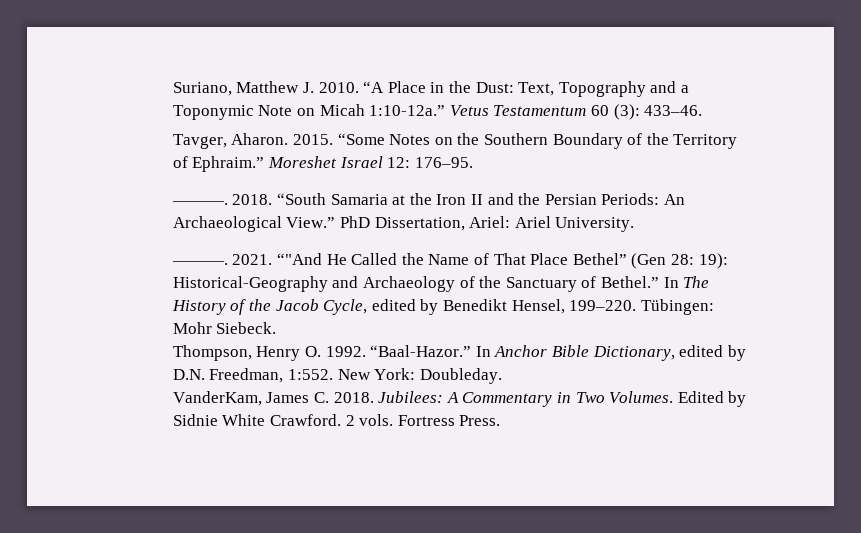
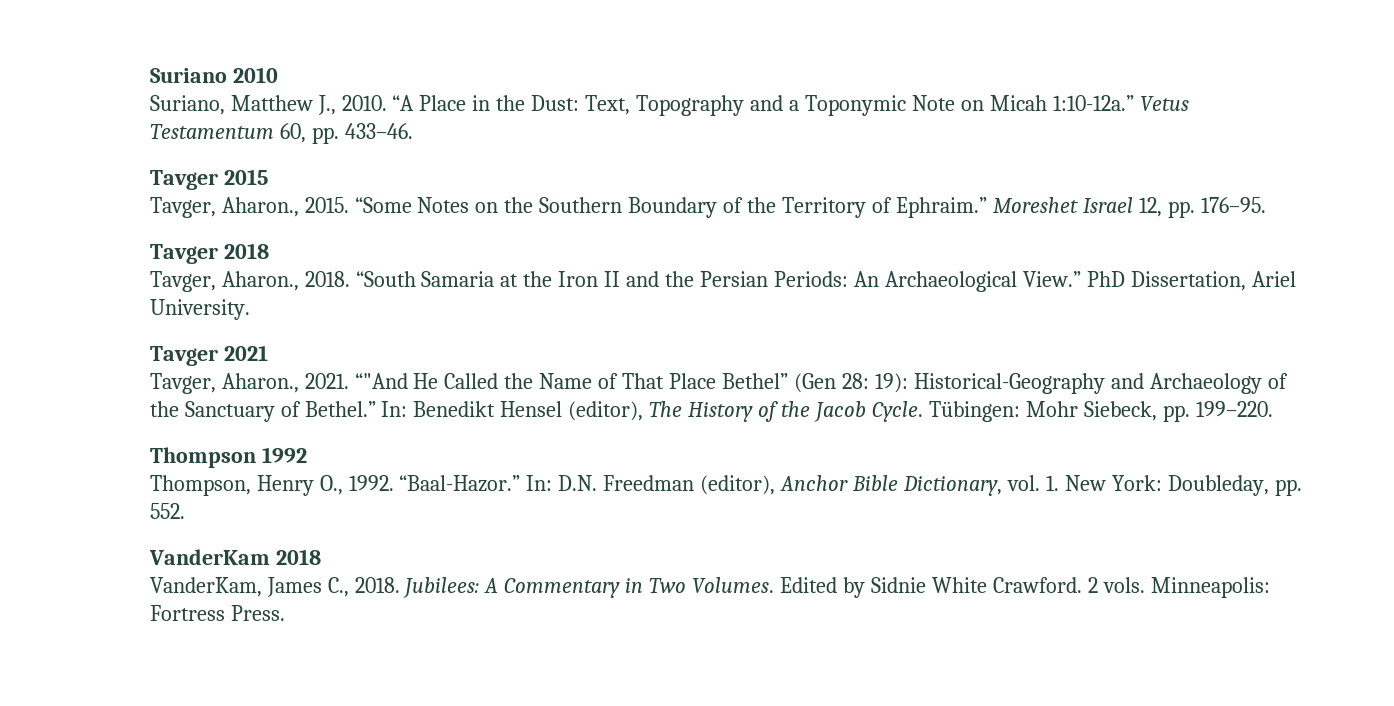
(172, 89) none -> [149,67,278,83] Suriano 2010 //
[303,82,315,93] J. -> [317,95,336,115] J.,
[591,104,640,120] 60 (3): -> [279,123,339,144] 60, pp.
[172,133,289,149] // Tavger, Aharon. -> [149,169,268,190] [149,197,299,218] // Tavger 2015 // Tavger, Aharon.,
[387,157,411,168] 12: -> [1138,197,1195,218] 12, pp.
[171,201,228,205] ———. -> [149,243,269,264] [149,271,299,292] Tavger 2018 // Tavger, Aharon.,
[469,216,511,228] Ariel: -> (1246, 281) none
[171,261,228,265] ———. -> [149,345,268,366] [149,373,299,394] Tavger 2021 // Tavger, Aharon.,
[663,277,679,288] In -> [381,401,644,421] In: Benedikt Hensel (editor),
[323,299,714,315] [172,322,277,334] Cycle, edited by Benedikt Hensel, 199–220. Tübingen: Mohr Siebeck. -> [871,401,1273,422] [149,447,307,468] Cycle. Tübingen: Mohr Siebeck, pp. 199–220. // Thompson 1992
[305,346,322,357] O. -> [319,475,343,495] O.,
[475,345,746,361] [172,368,502,384] In Anchor Bible Dictionary, edited by D.N. Freedman, 1:552. New York: Doubleday. -> [526,475,1302,496] [149,503,185,519] [148,549,321,565] In: D.N. Freedman (editor), Anchor Bible Dictionary, vol. 1. New York: Doubleday, pp. 552. // VanderKam 2018
[314,392,330,403] C. -> [327,577,349,597] C.,
(394, 420) none -> [1150,577,1270,598] Minneapolis:

